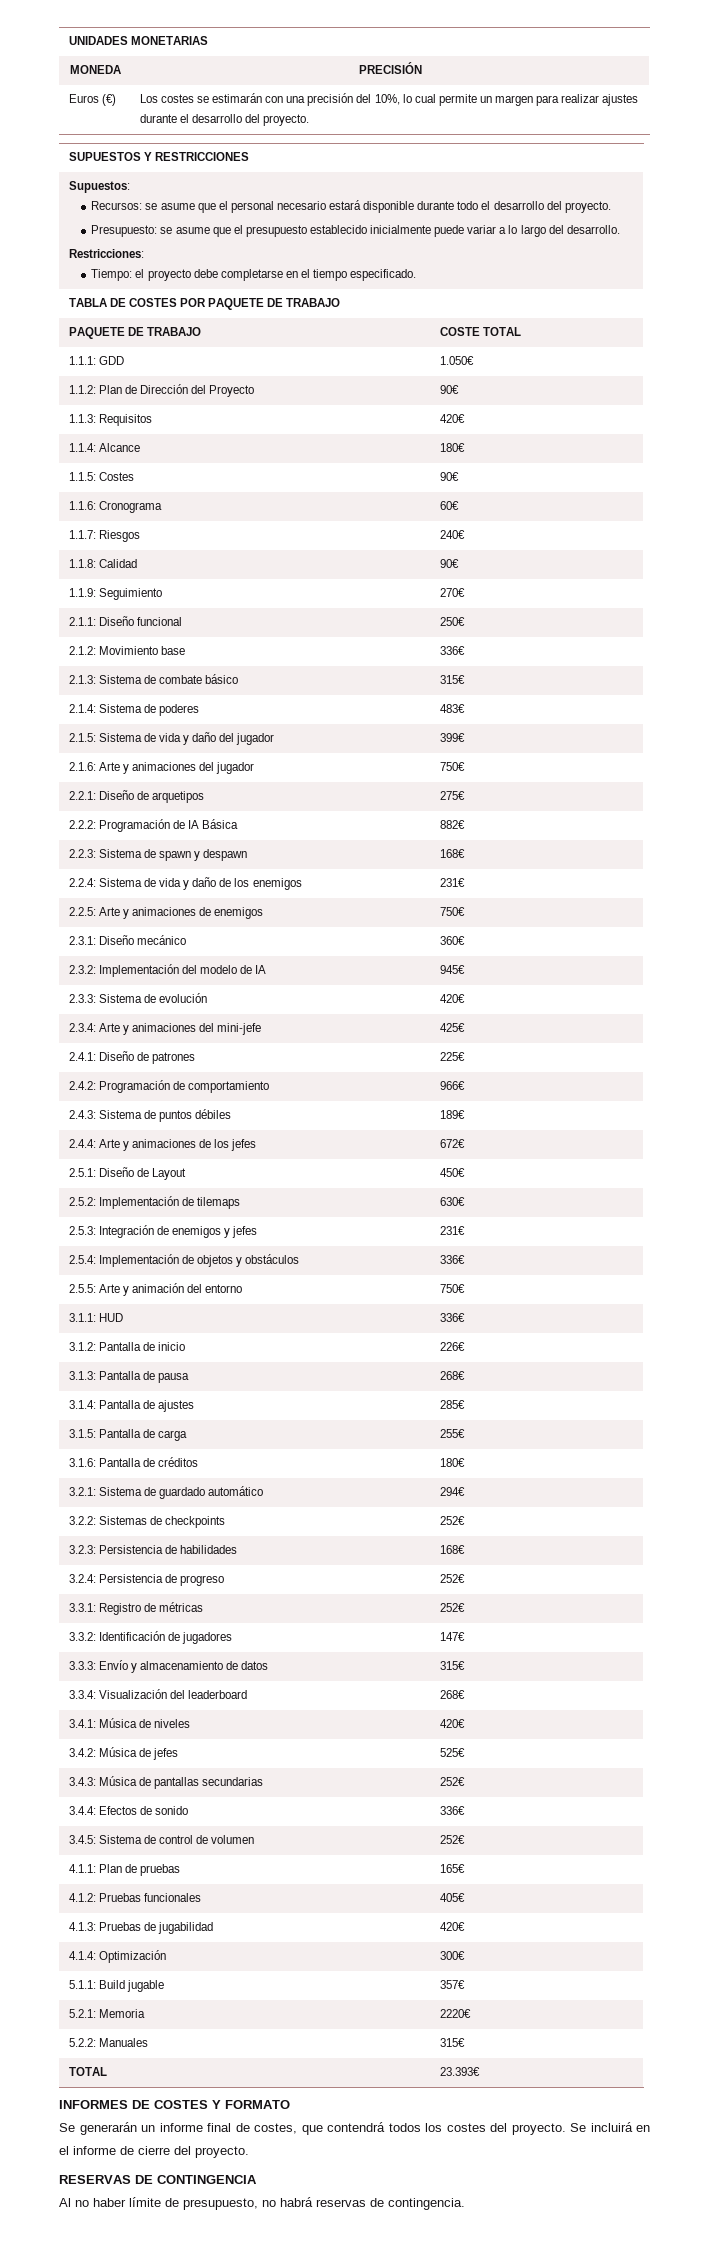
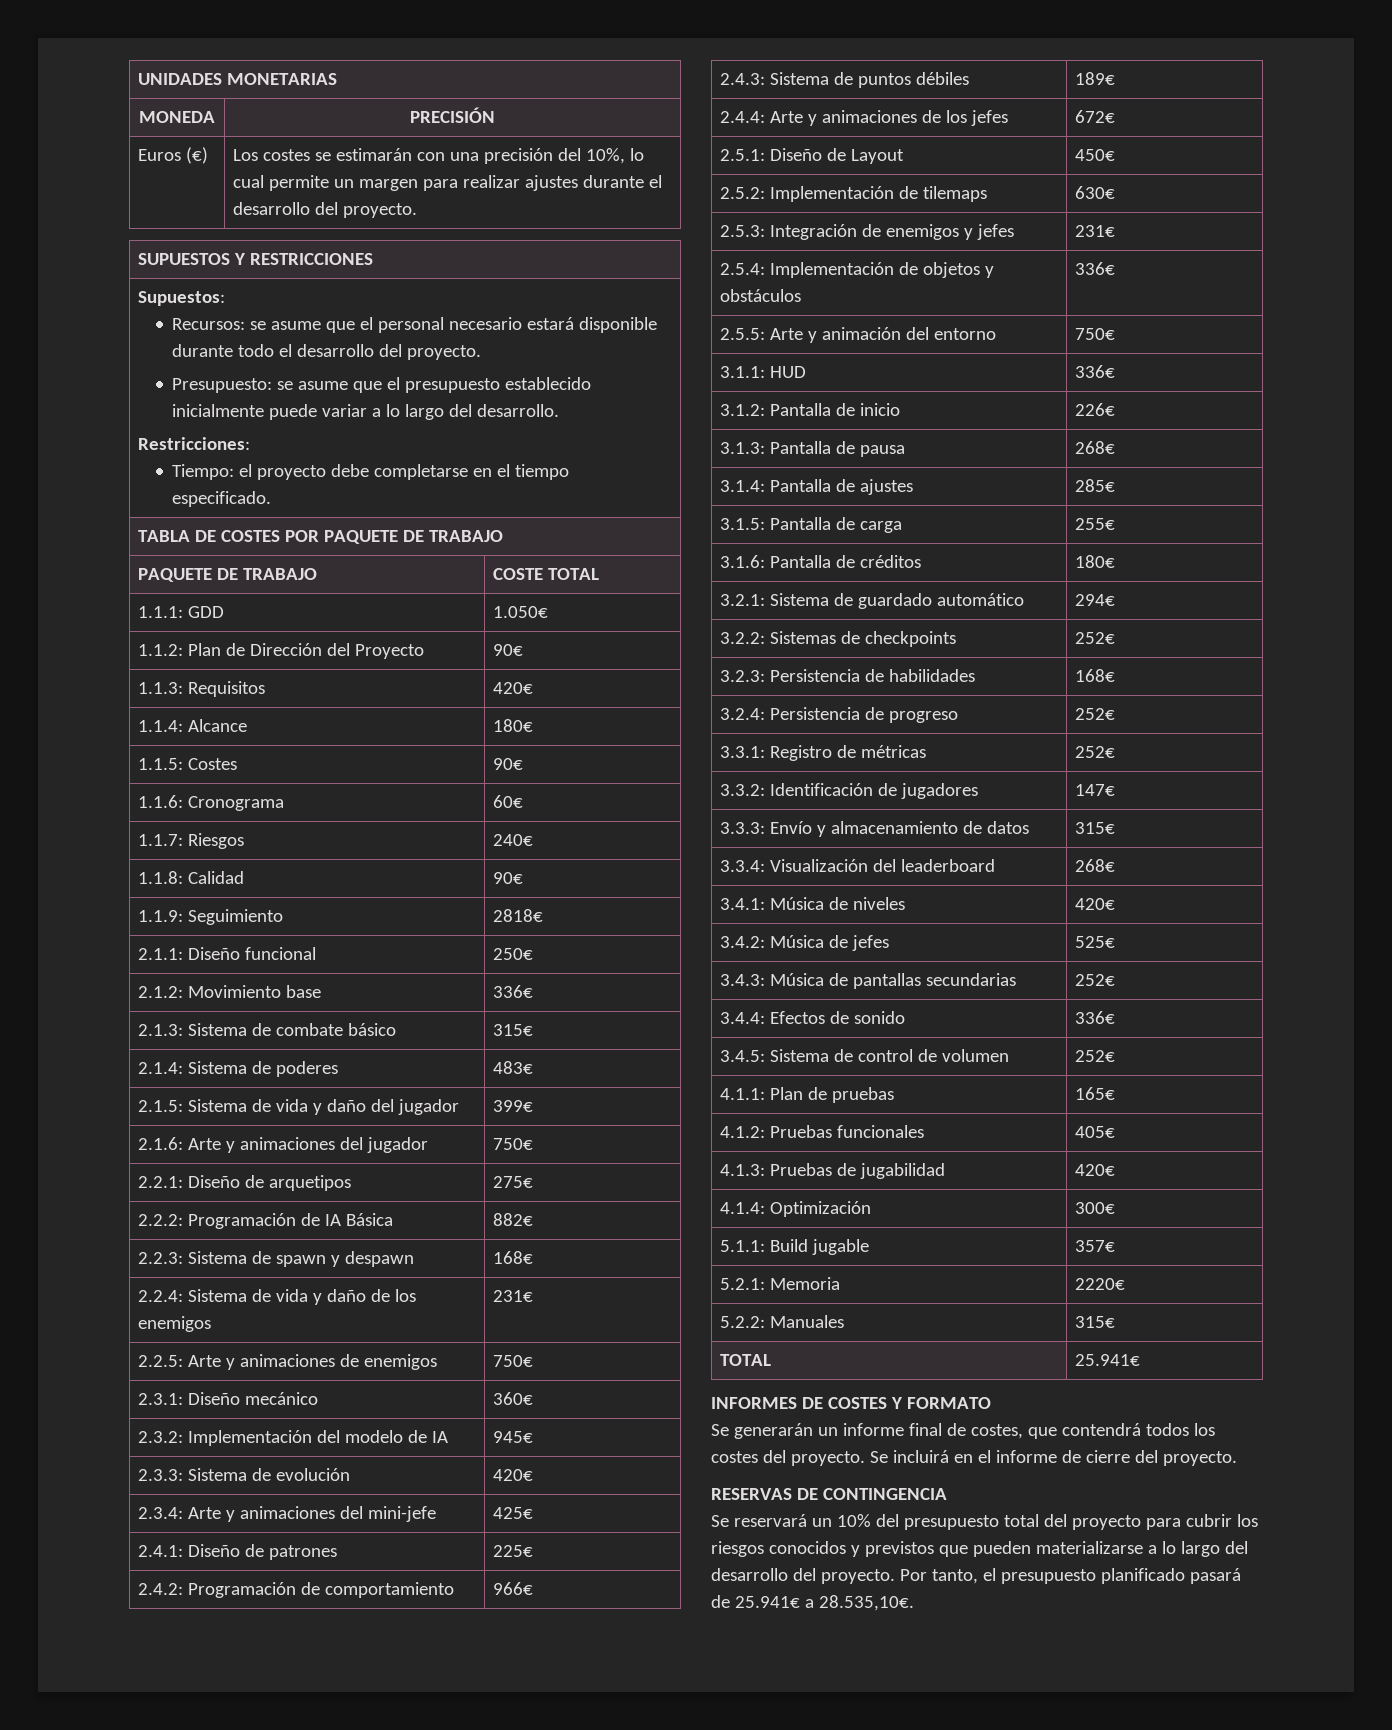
[439,588,465,597] 270€ -> [493,909,544,922] 2818€
[439,2067,480,2076] 23.393€ -> [1075,1354,1141,1366] 25.941€
[59,2197,465,2210] Al no haber límite de presupuesto, no habrá reservas de contingencia. -> [711,1514,1258,1530] [711,1541,1248,1557] [711,1568,1241,1584] [711,1595,914,1611] Se reservará un 10% del presupuesto total del proyecto para cubrir los riesgos conocidos y previstos que pueden materializarse a lo largo del desarrollo del proyecto. Por tanto, el presupuesto planificado pasará de 25.941€ a 28.535,10€.

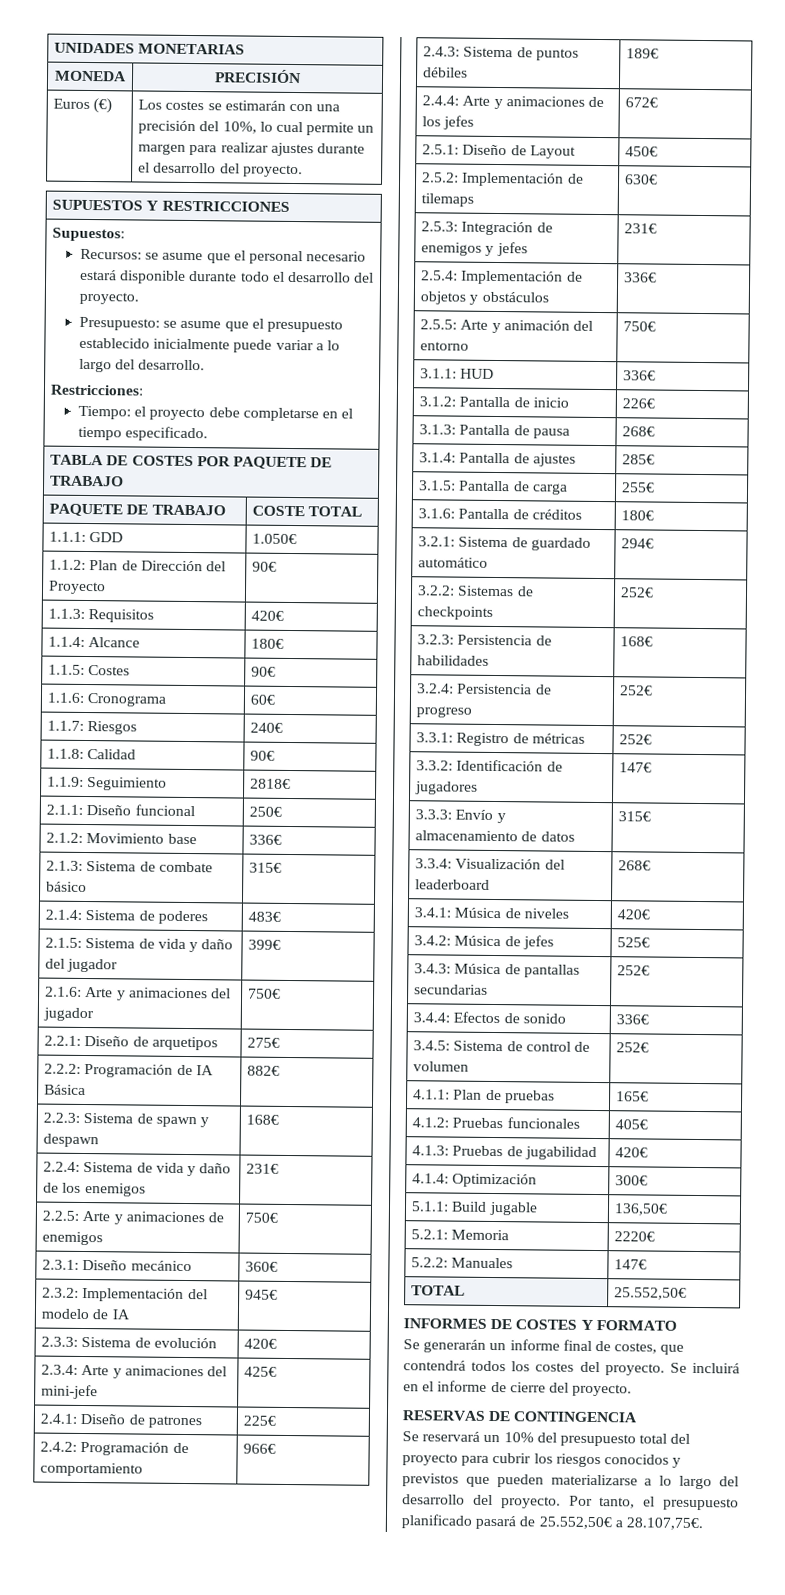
[1075,1240,1116,1252] 357€ -> [614,1203,669,1216] 136,50€
[1075,1316,1116,1328] 315€ -> [614,1259,648,1270] 147€
[1075,1354,1141,1366] 25.941€ -> [614,1287,688,1300] 25.552,50€
[734,1595,914,1611] 25.941€ a 28.535,10€. -> [538,1516,703,1531] 25.552,50€ a 28.107,75€.

